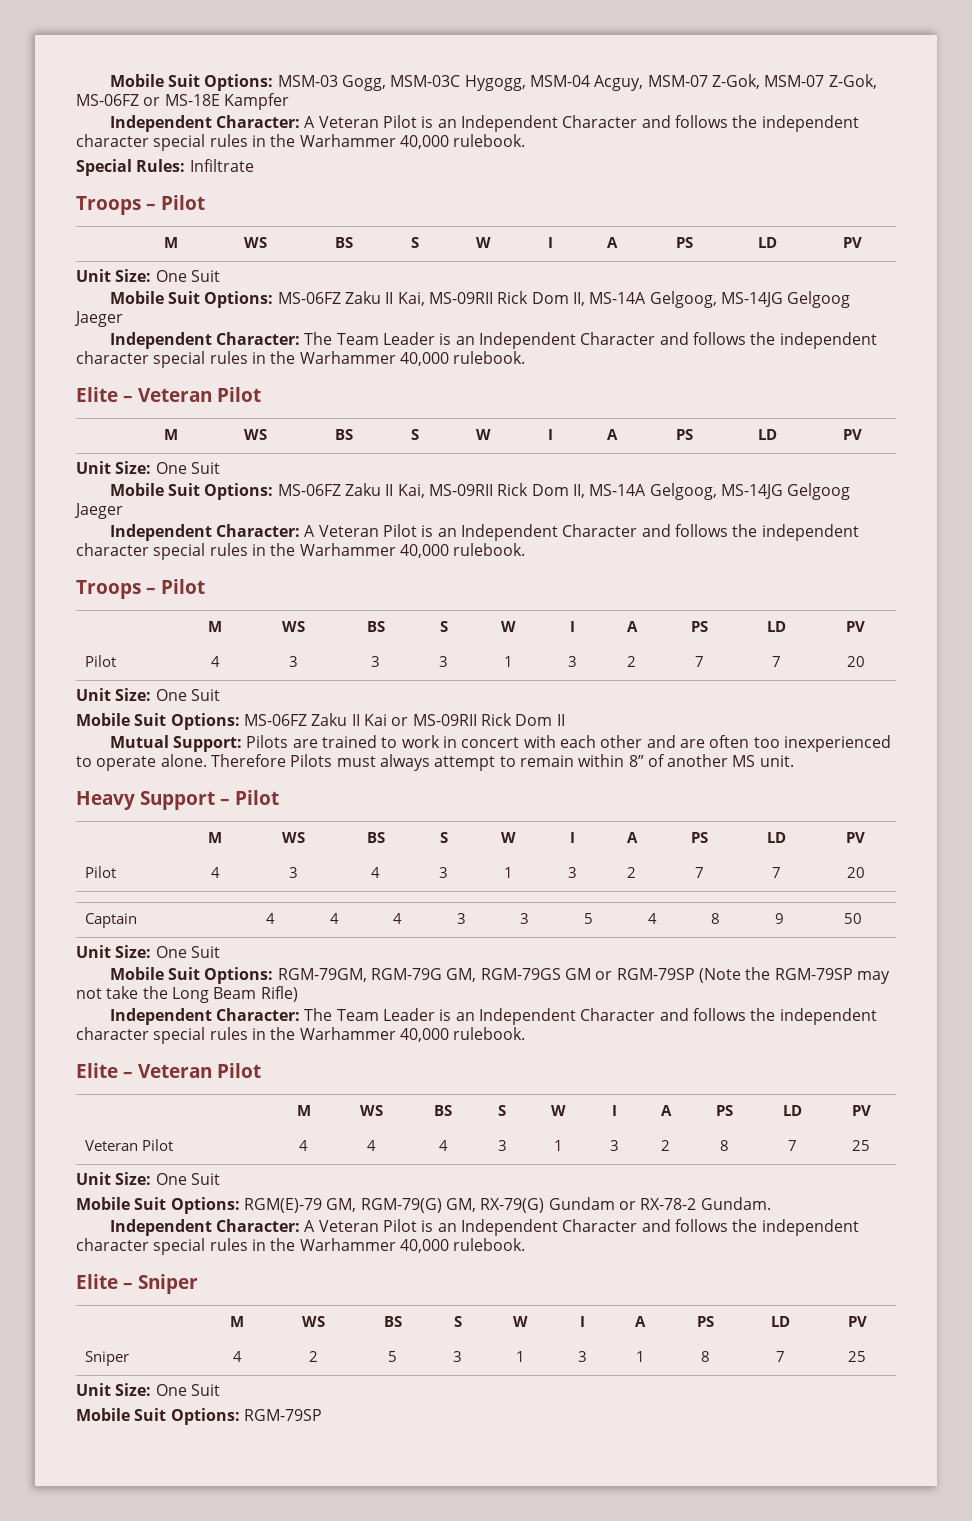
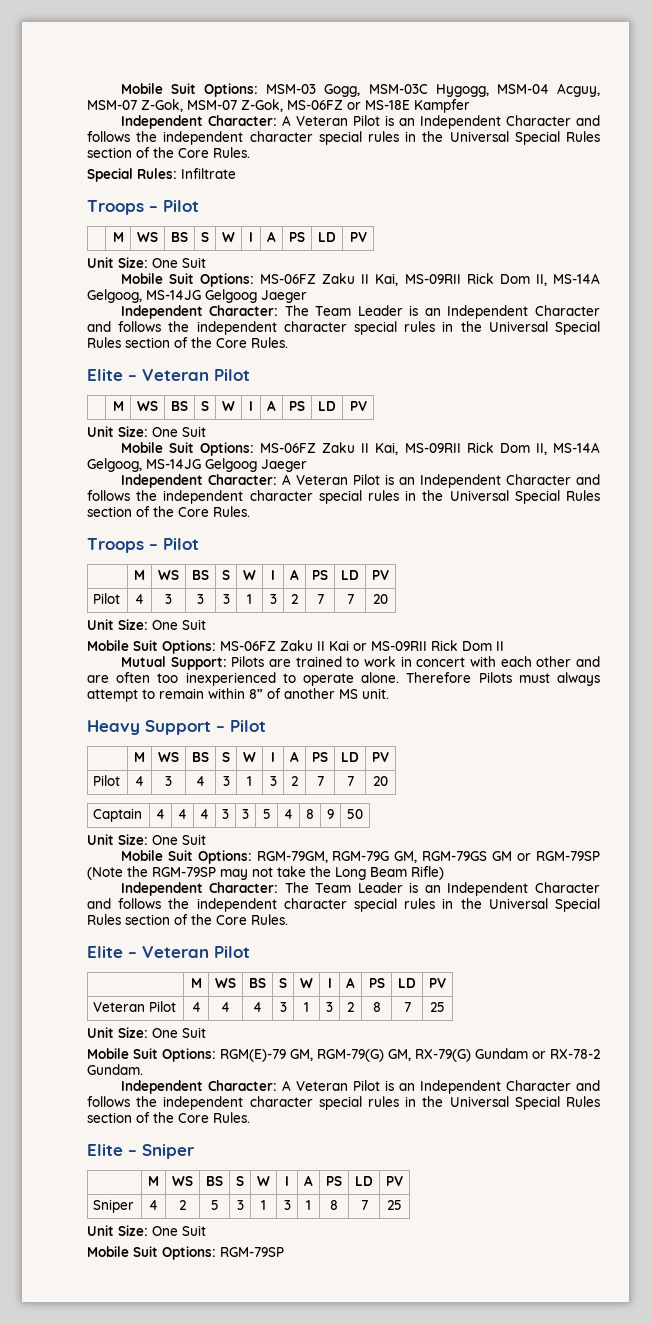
[299,134,526,149] Warhammer 40,000 rulebook. -> [449,131,600,145] [87,147,250,158] Universal Special Rules section of the Core Rules.
[299,351,526,366] Warhammer 40,000 rulebook. -> [488,321,600,335] [87,337,288,348] Universal Special Rules section of the Core Rules.
[299,543,526,558] Warhammer 40,000 rulebook. -> [449,490,600,504] [87,506,250,517] Universal Special Rules section of the Core Rules.
[299,1027,526,1042] Warhammer 40,000 rulebook. -> [488,898,600,912] [87,914,288,925] Universal Special Rules section of the Core Rules.
[299,1238,526,1253] Warhammer 40,000 rulebook. -> [449,1096,600,1110] [87,1112,250,1123] Universal Special Rules section of the Core Rules.

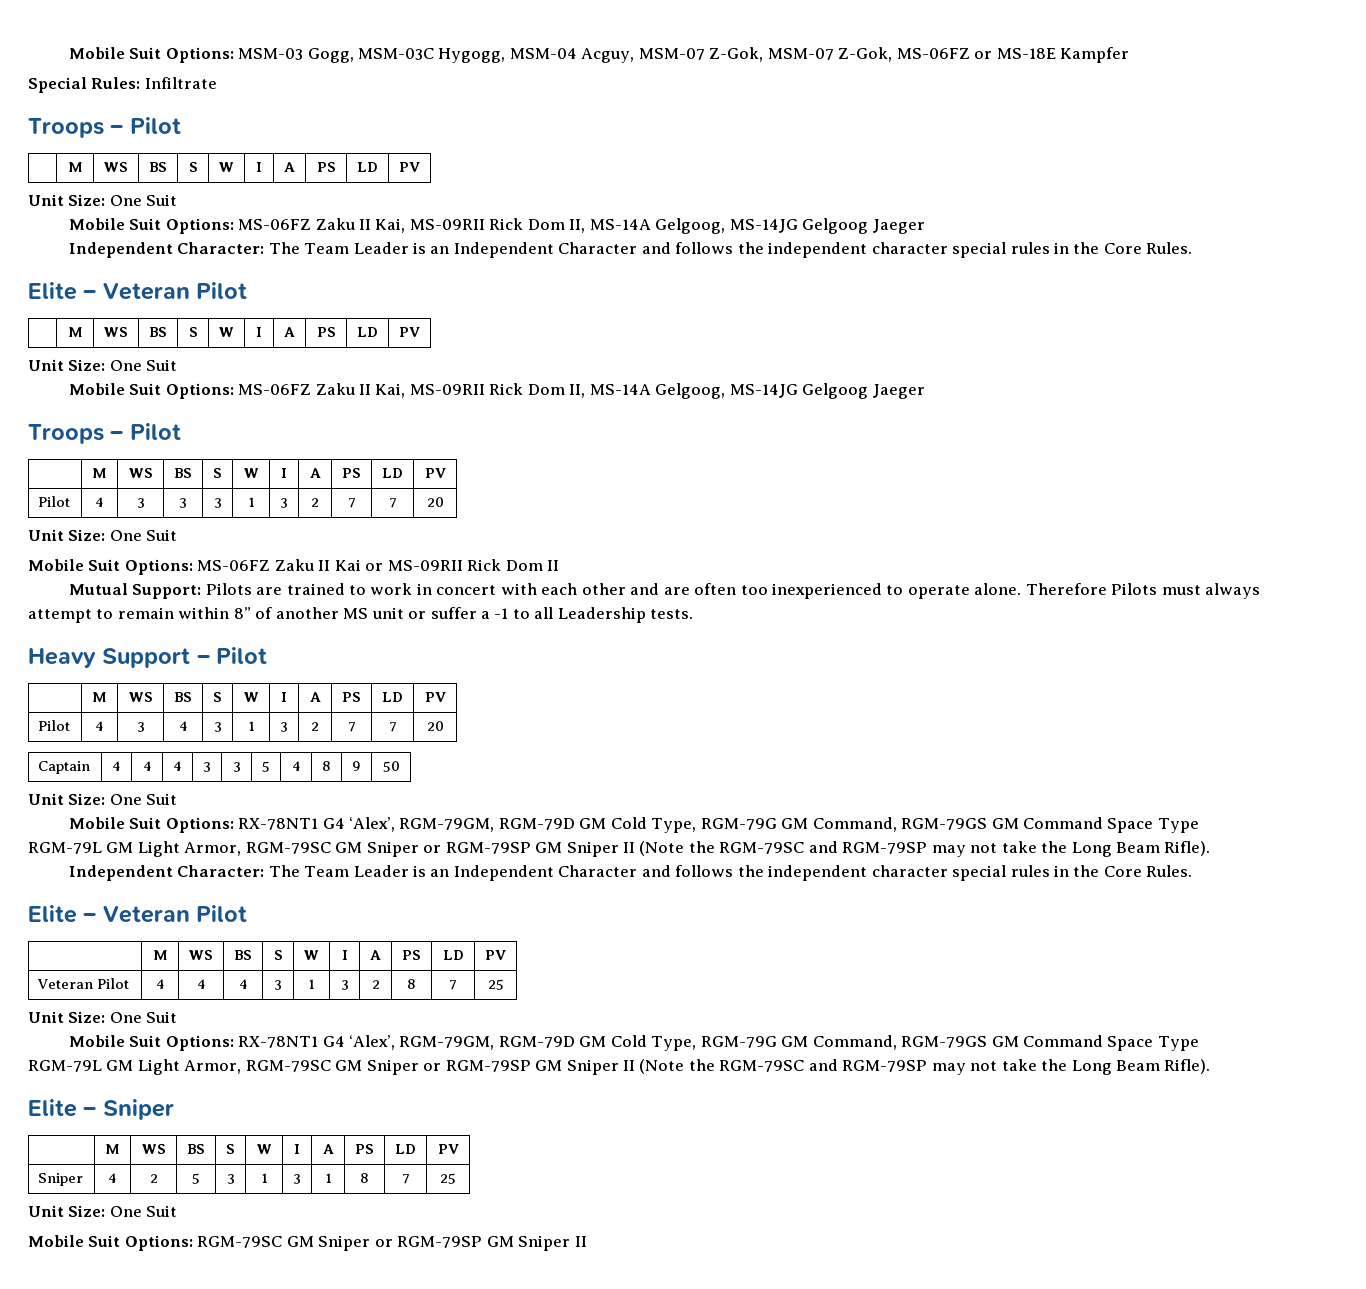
[120,115,600,129] [87,131,600,145] [87,147,250,158] // Independent Character: A Veteran Pilot is an Independent Character and follows the independent character special rules in the Universal Special Rules section of the Core Rules. -> (1129, 55) none
[488,321,600,335] [87,337,212,348] Universal Special Rules section of the -> (1100, 248) none
[120,474,600,488] [87,490,600,504] [87,506,250,517] // Independent Character: A Veteran Pilot is an Independent Character and follows the independent character special rules in the Universal Special Rules section of the Core Rules. -> (925, 391) none
[362,688,389,699] unit. -> [371,607,694,623] unit or suffer a -1 to all Leadership tests.
[256,851,600,863] [87,866,444,880] RGM-79GM, RGM-79G GM, RGM-79GS GM or RGM-79SP (Note the RGM-79SP may not take the Long Beam Rifle) -> [238,817,1199,833] [28,841,1211,857] RX-78NT1 G4 ‘Alex’, RGM-79GM, RGM-79D GM Cold Type, RGM-79G GM Command, RGM-79GS GM Command Space Type RGM-79L GM Light Armor, RGM-79SC GM Sniper or RGM-79SP GM Sniper II (Note the RGM-79SC and RGM-79SP may not take the Long Beam Rifle).
[488,898,600,912] [87,914,212,925] Universal Special Rules section of the -> (1100, 871) none
[220,1048,600,1062] [87,1064,143,1075] [120,1080,600,1094] [87,1096,600,1110] [87,1112,250,1123] RGM(E)-79 GM, RGM-79(G) GM, RX-79(G) Gundam or RX-78-2 Gundam. // Independent Character: A Veteran Pilot is an Independent Character and follows the independent character special rules in the Universal Special Rules section of the Core Rules. -> [238,1035,1199,1051] [28,1059,1211,1075] RX-78NT1 G4 ‘Alex’, RGM-79GM, RGM-79D GM Cold Type, RGM-79G GM Command, RGM-79GS GM Command Space Type RGM-79L GM Light Armor, RGM-79SC GM Sniper or RGM-79SP GM Sniper II (Note the RGM-79SC and RGM-79SP may not take the Long Beam Rifle).
[220,1247,284,1257] RGM-79SP -> [197,1235,587,1251] RGM-79SC GM Sniper or RGM-79SP GM Sniper II

